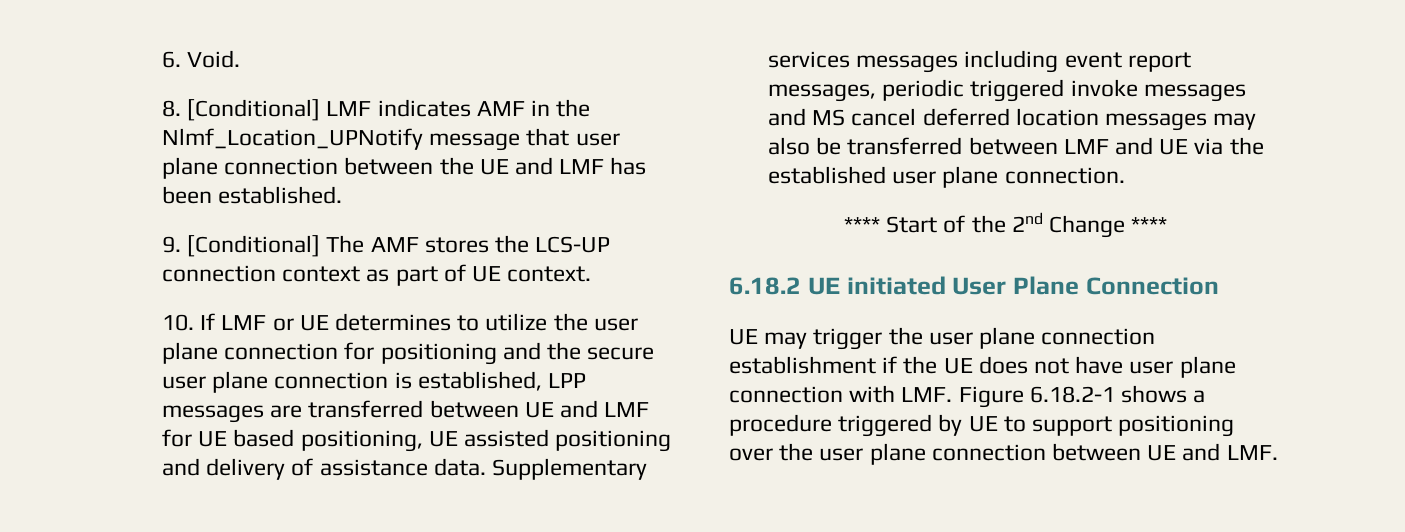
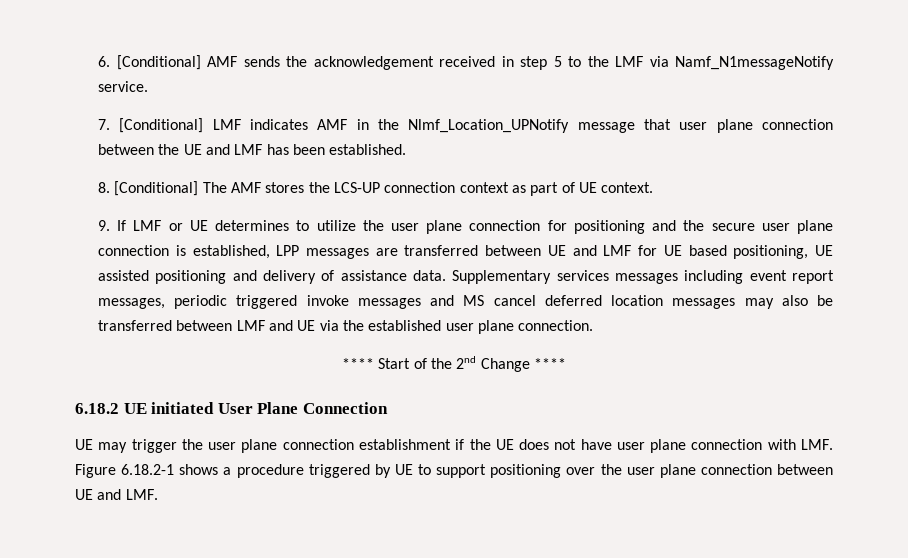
[187,50,241,68] [161,100,181,117] Void. // 8. -> [116,55,835,70] [98,81,149,92] [98,119,111,130] [Conditional] AMF sends the acknowledgement received in step 5 to the LMF via Namf_N1messageNotify service. // 7.
[161,236,181,253] 9. -> [98,182,111,193] 8.
[161,314,194,331] 10. -> [98,220,111,231] 9.

